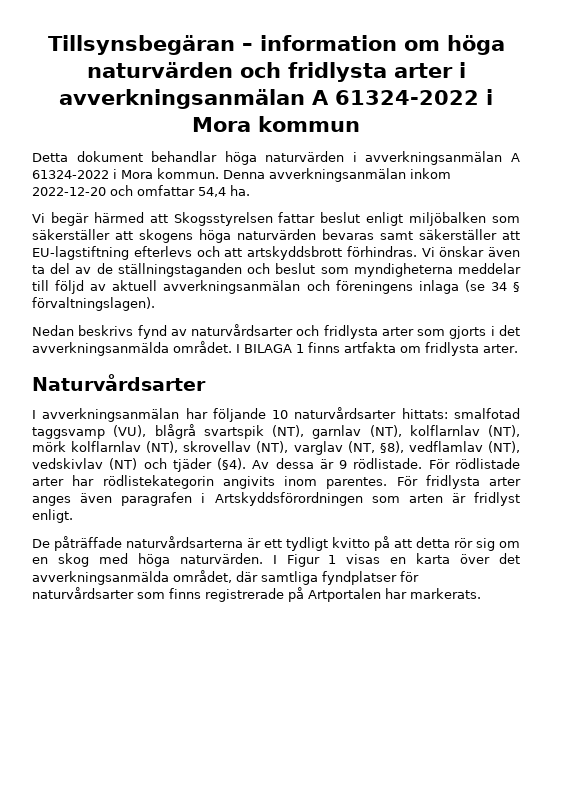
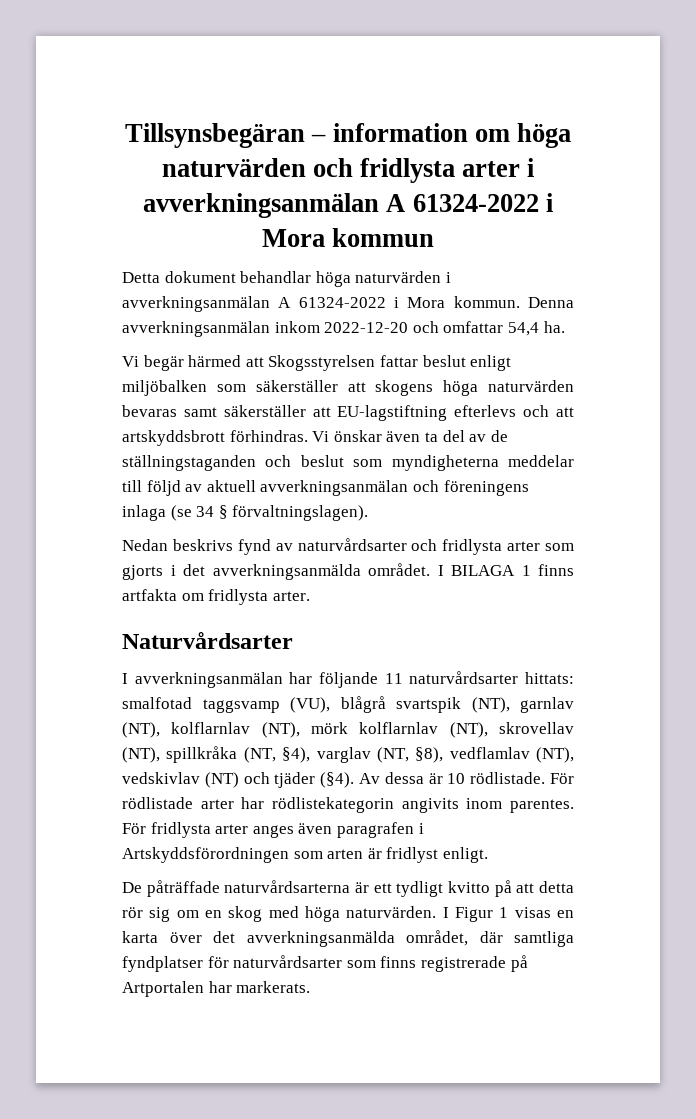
[272,410,289,419] 10 -> [384,673,403,684] 11
(289, 447) none -> [166,746,311,763] spillkråka (NT, §4),
[339,460,348,469] 9 -> [447,773,466,784] 10

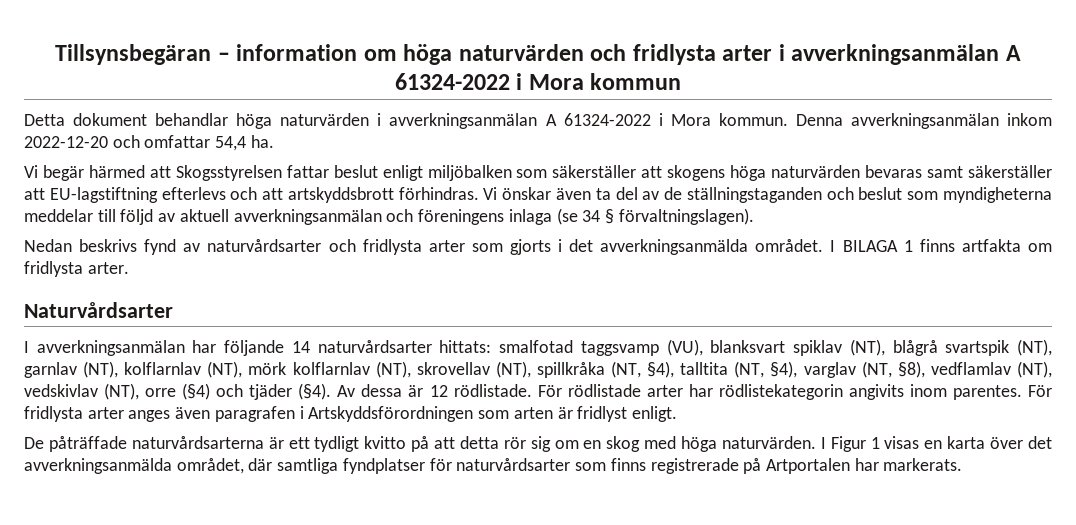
[384,673,403,684] 11 -> [291,341,310,353] 14
(330, 705) none -> [710,339,885,356] blanksvart spiklav (NT),
(311, 755) none -> [680,361,798,378] talltita (NT, §4),
[204,772,239,788] (NT) -> [104,383,211,400] (NT), orre (§4)
[447,773,466,784] 10 -> [429,385,448,397] 12

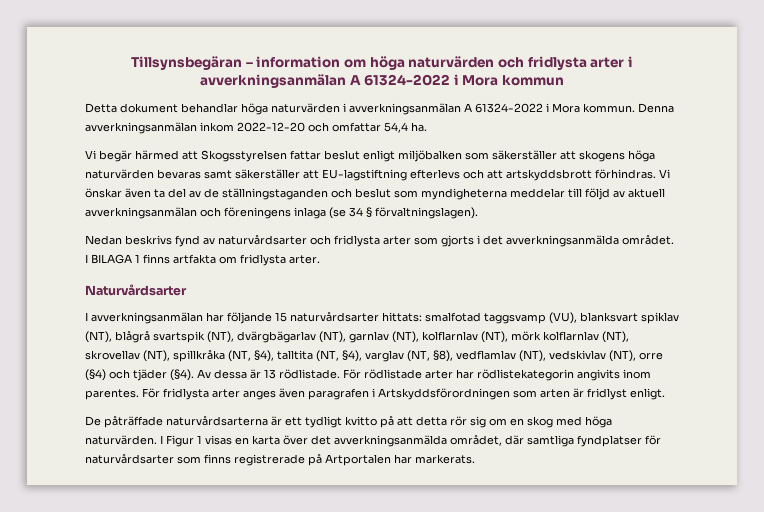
[291,341,310,353] 14 -> [275,312,287,322] 15
(1053, 347) none -> [237,331,346,343] dvärgbägarlav (NT),
[429,385,448,397] 12 -> [264,369,276,379] 13

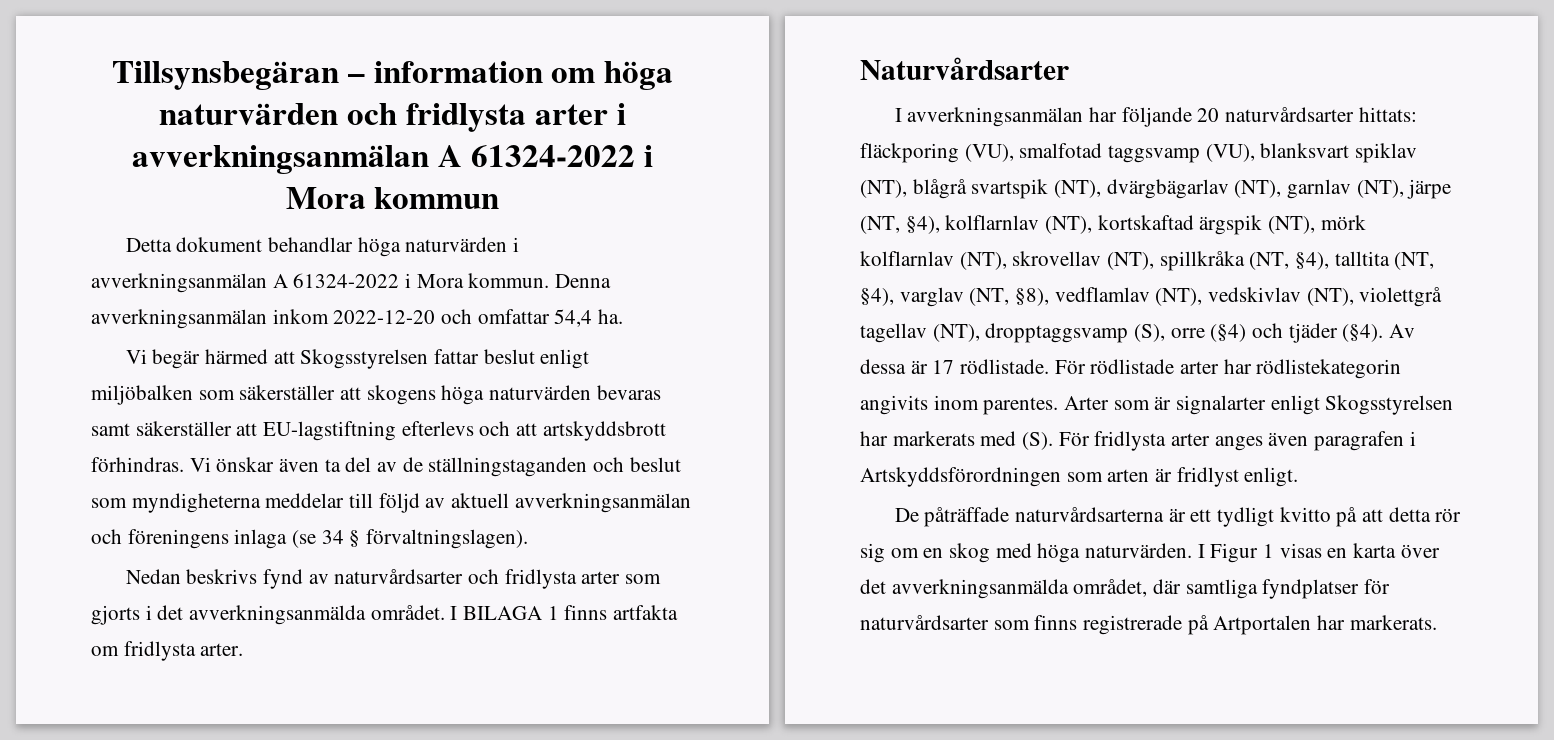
[275,312,287,322] 15 -> [1197,108,1220,122] 20
(422, 317) none -> [860,143,1014,163] fläckporing (VU),
[422,331,478,341] kolflarnlav -> [1407,179,1452,199] [860,215,1263,235] järpe (NT, §4), kolflarnlav (NT), kortskaftad ärgspik
(636, 356) none -> [1359,287,1443,307] [860,323,1166,343] violettgrå tagellav (NT), dropptaggsvamp (S),
[264,369,276,379] 13 -> [932,360,955,374] 17
(139, 394) none -> [1064,395,1454,415] [860,431,1054,450] Arter som är signalarter enligt Skogsstyrelsen har markerats med (S).

